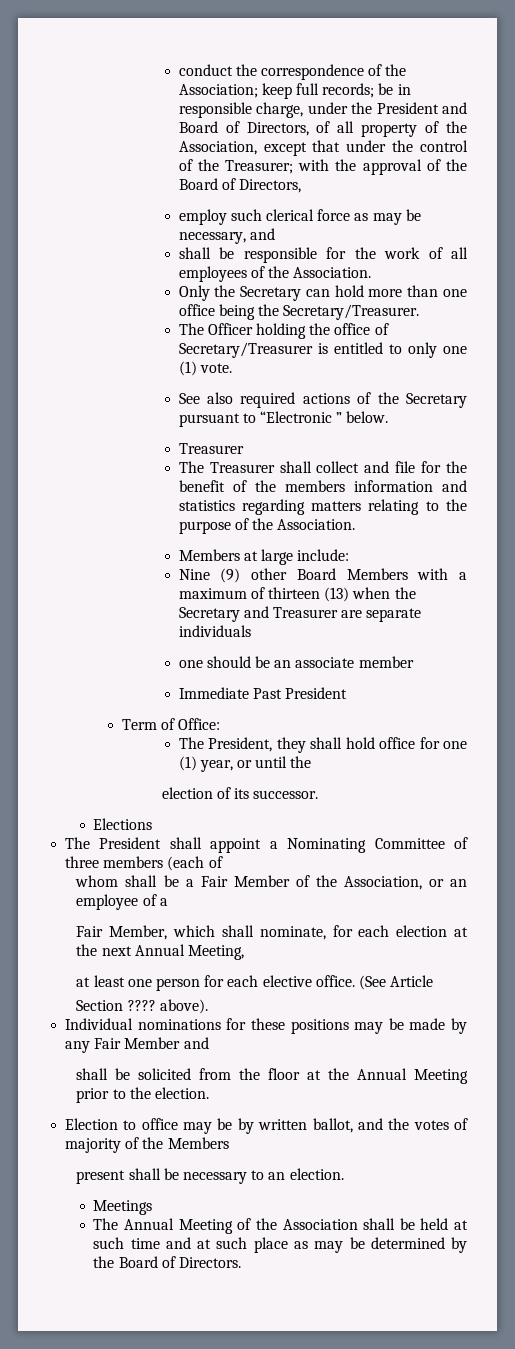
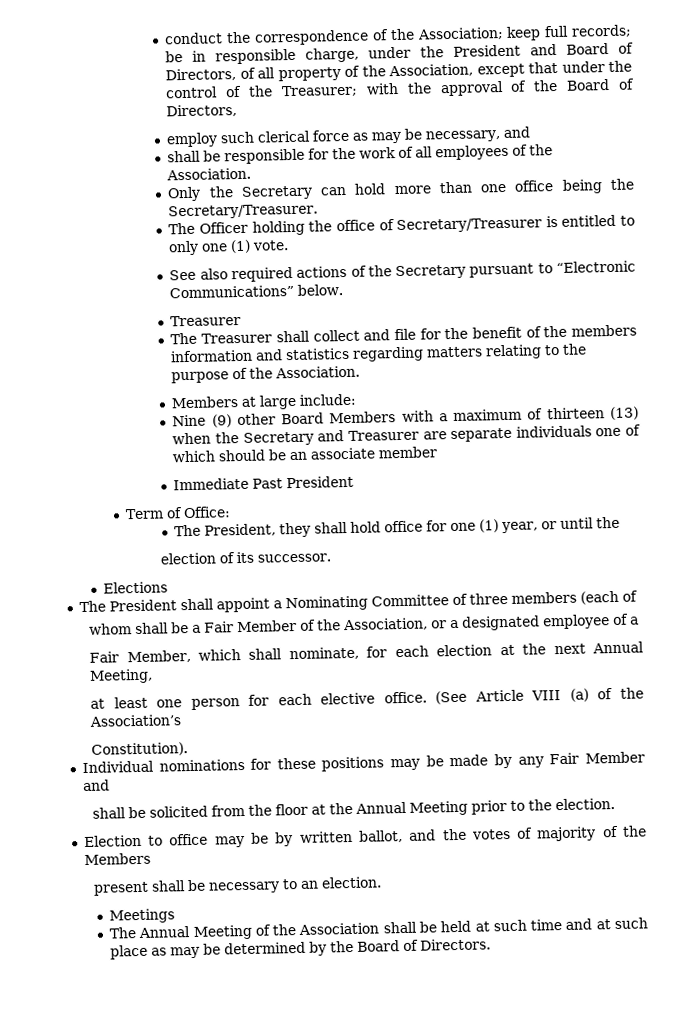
[336,412,343,423] ” -> [169,284,295,299] Communications”
[178,660,203,668] // one -> [595,424,641,437] [172,450,217,463] one of which
[450,879,468,887] an -> [450,615,541,631] a designated
[76,999,208,1014] // Section ???? above). -> [531,687,644,702] [89,714,182,727] [91,742,189,757] VIII (a) of the Association’s // Constitution).

